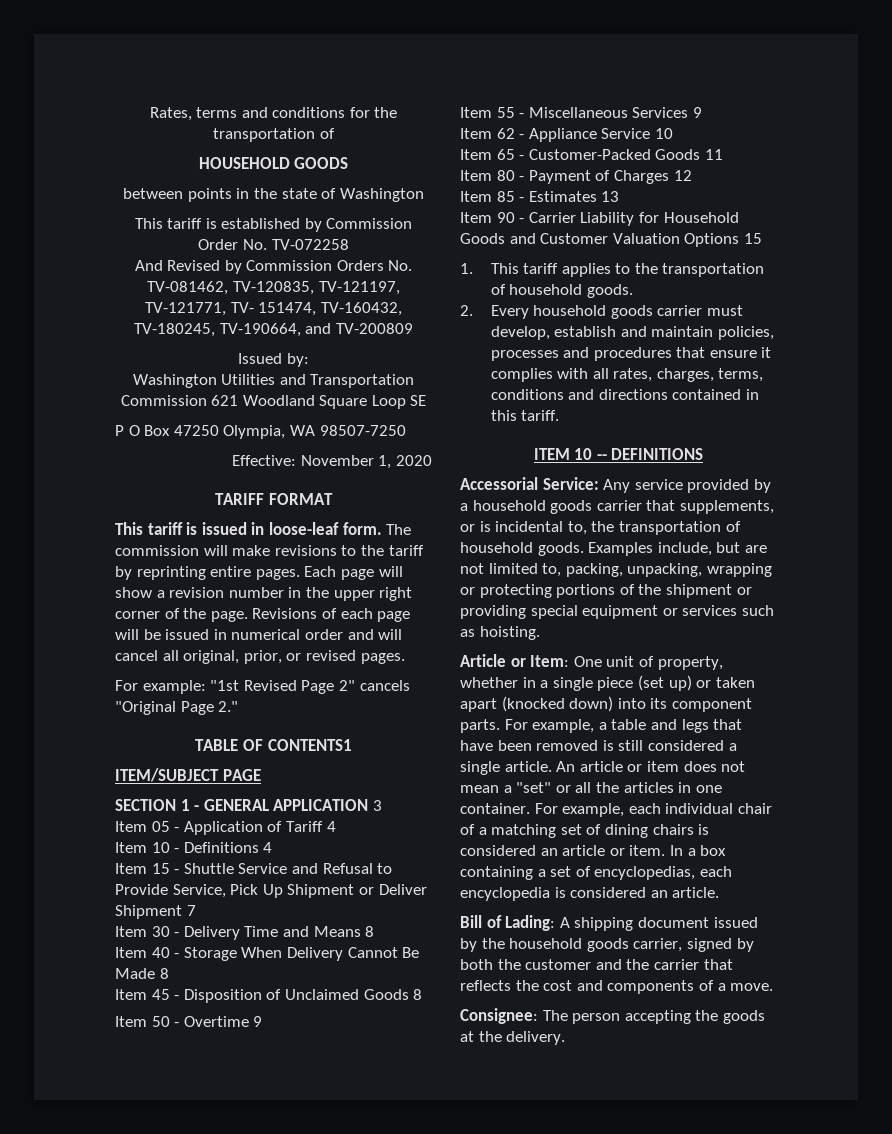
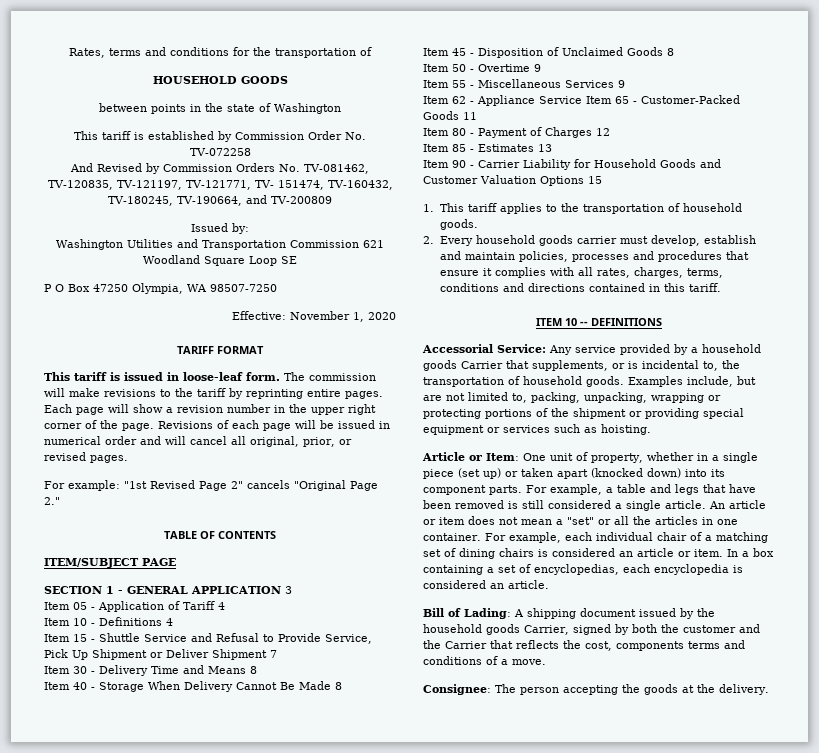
[267,739,352,751] CONTENTS1 -> [218,531,276,539] CONTENTS
[654,128,673,139] 10 // -> (582, 100) none
[596,500,642,511] carrier -> [461,361,503,369] Carrier
[633,938,683,952] carrier, -> [524,625,569,635] Carrier,
[653,959,699,970] carrier -> [445,641,487,649] Carrier
[543,980,695,994] cost and components -> [585,640,745,651] [423,656,482,665] cost, components terms and conditions

